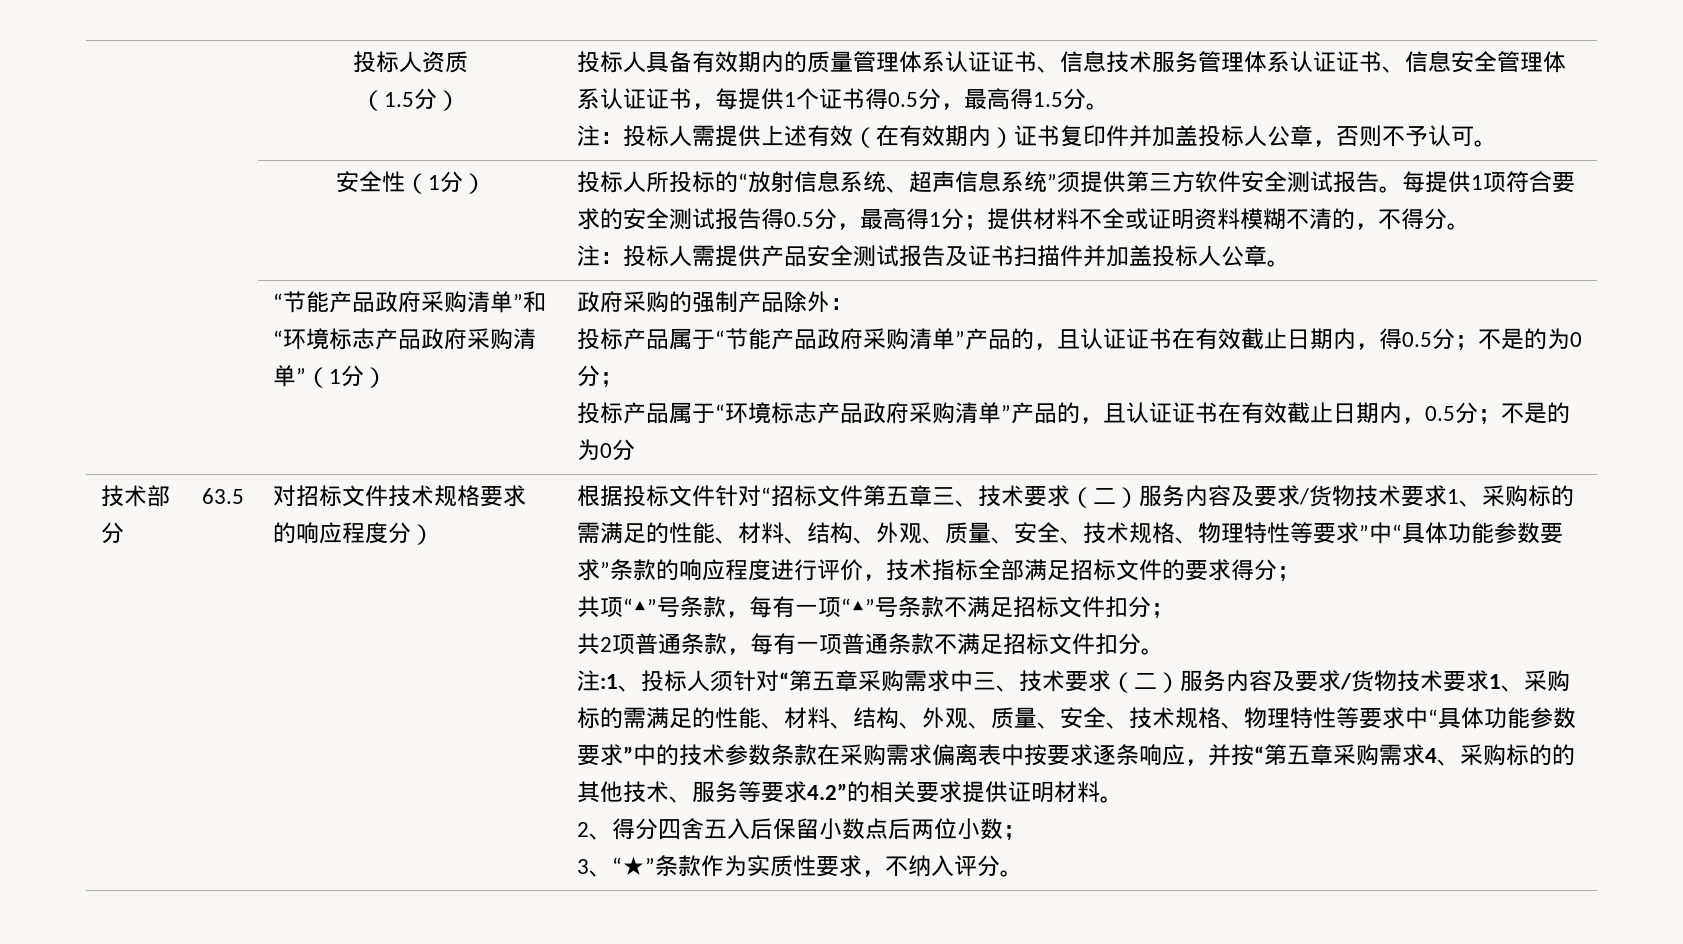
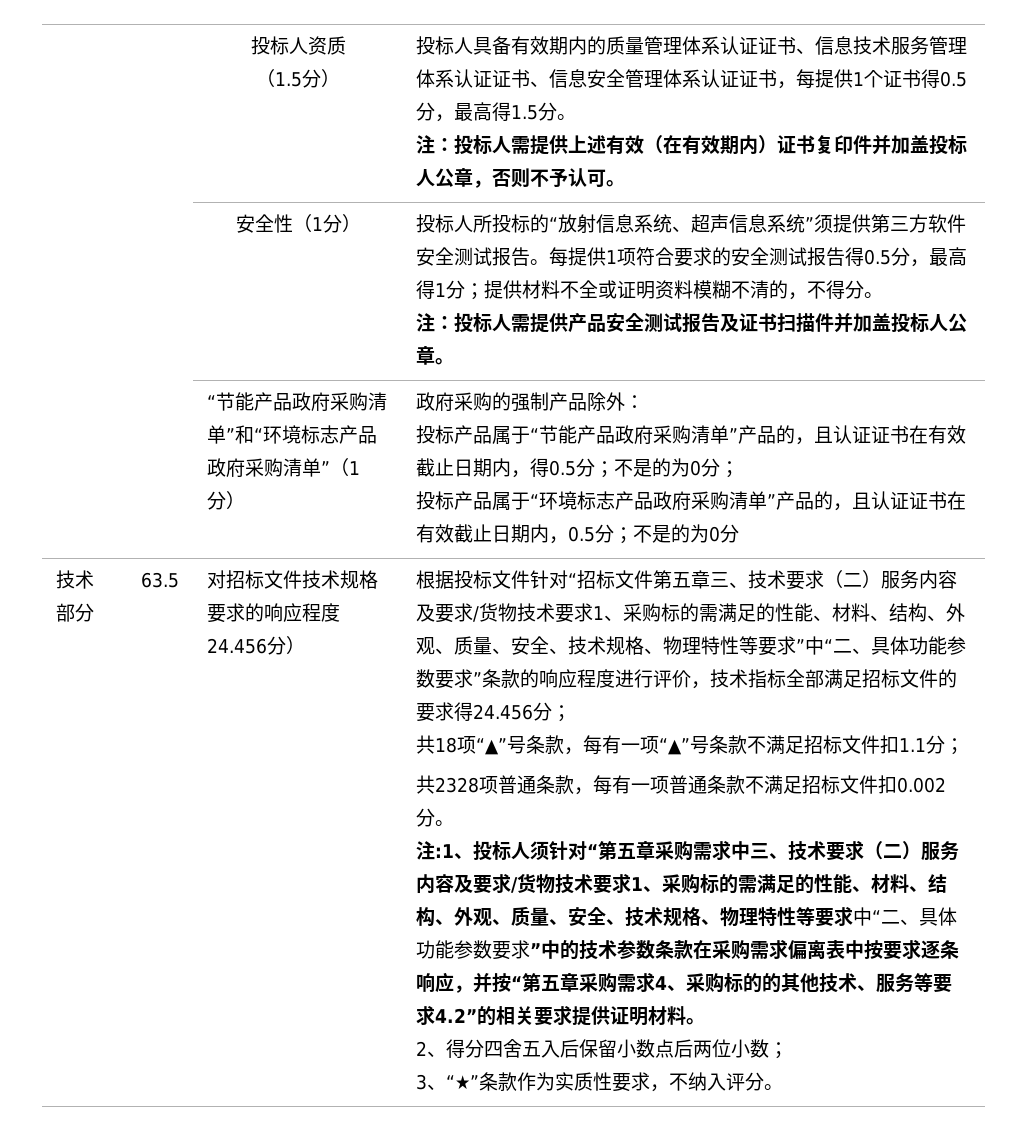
(388, 533) none -> [207,638,268,654] 24.456
(1402, 532) none -> [833,639,872,654] 二、
[1253,559,1300,581] [576,596,600,618] 分； // 共 -> [473,702,572,722] [416,735,458,754] 24.456分； // 共18
[1127,596,1174,618] [576,633,612,655] 分； // 共2 -> [899,735,965,755] [416,775,480,794] 1.1分； // 共2328
(1118, 644) none -> [897,777,947,793] 0.002
(1438, 717) none -> [881,910,920,925] 二、

